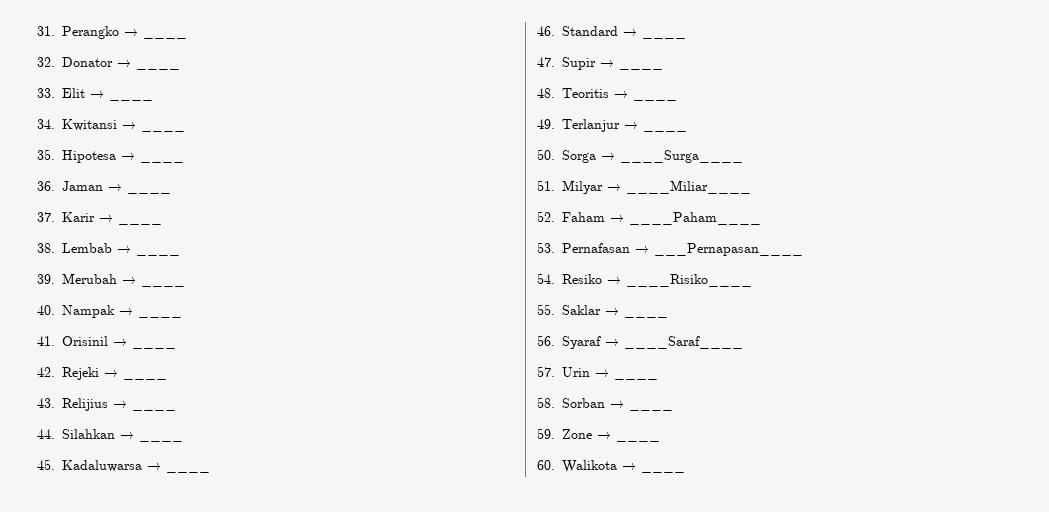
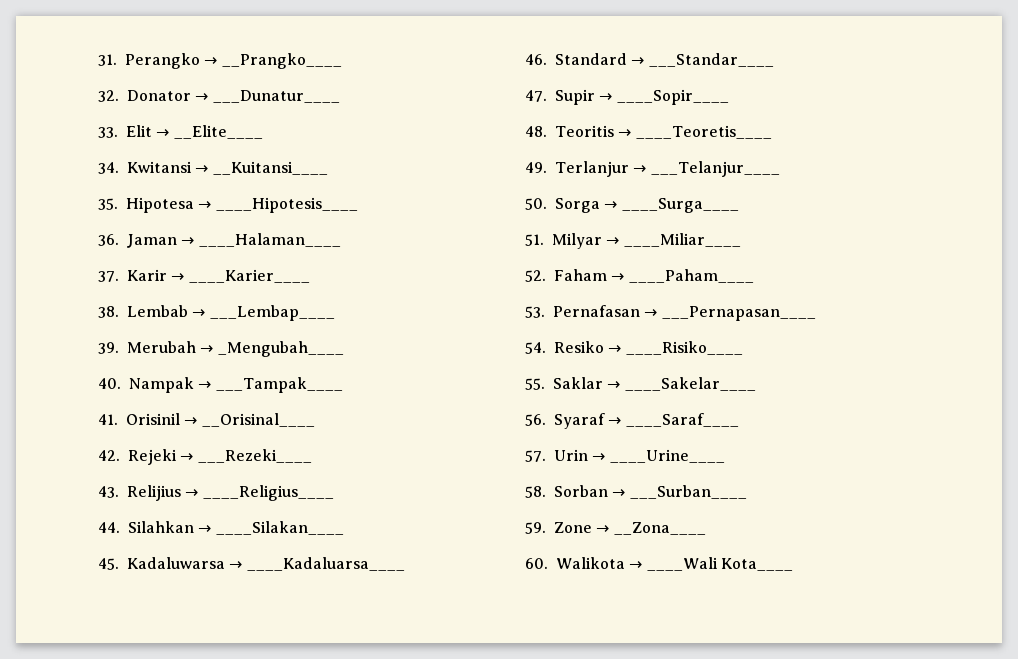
[143,36,187,39] ____ -> [221,53,342,69] __Prangko____
[136,67,180,70] ____ -> [212,90,340,103] ___Dunatur____
[109,98,153,101] ____ -> [173,125,263,139] __Elite____
[141,129,185,132] ____ -> [212,161,328,175] __Kuitansi____
[140,160,184,163] ____ -> [215,197,358,213] ____Hipotesis____
[127,191,171,194] ____ -> [198,233,341,247] ____Halaman____
[118,222,162,225] ____ -> [188,269,310,283] ____Karier____
[136,253,180,256] ____ -> [209,305,335,321] ___Lembap____
[141,284,185,287] ____ -> [217,341,344,357] _Mengubah____
[138,315,182,318] ____ -> [215,377,343,393] ___Tampak____
[132,346,176,349] ____ -> [201,413,315,427] __Orisinal____
[123,377,167,380] ____ -> [197,449,312,463] ___Rezeki____
[132,408,176,411] ____ -> [202,485,334,501] ____Religius____
[139,439,183,442] ____ -> [215,521,344,535] ____Silakan____
[166,470,210,473] ____ -> [246,557,405,571] ____Kadaluarsa____
[642,36,686,39] ____ -> [648,53,774,67] ___Standar____
[619,67,663,70] ____ -> [616,89,729,105] ____Sopir____
[633,98,677,101] ____ -> [635,125,772,139] ____Teoretis____
[643,129,687,132] ____ -> [650,161,780,177] ___Telanjur____
[624,315,668,318] ____ -> [624,377,756,391] ____Sakelar____
[614,377,658,380] ____ -> [609,449,725,463] ____Urine____
[629,408,673,411] ____ -> [629,485,747,499] ___Surban____
[616,439,660,442] ____ -> [613,522,706,535] __Zona____
[641,470,685,473] ____ -> [646,557,793,571] ____Wali Kota____

